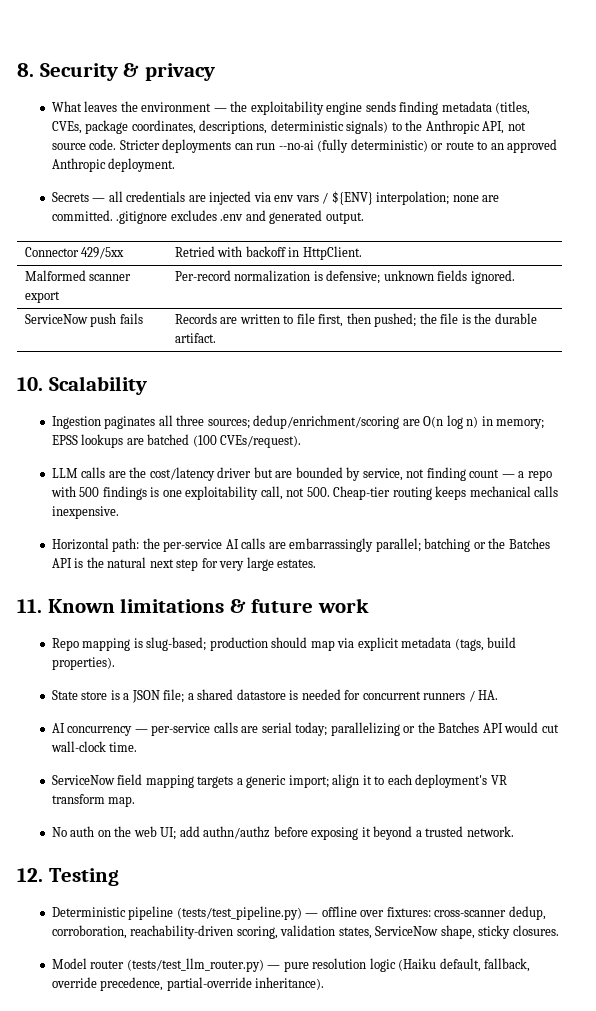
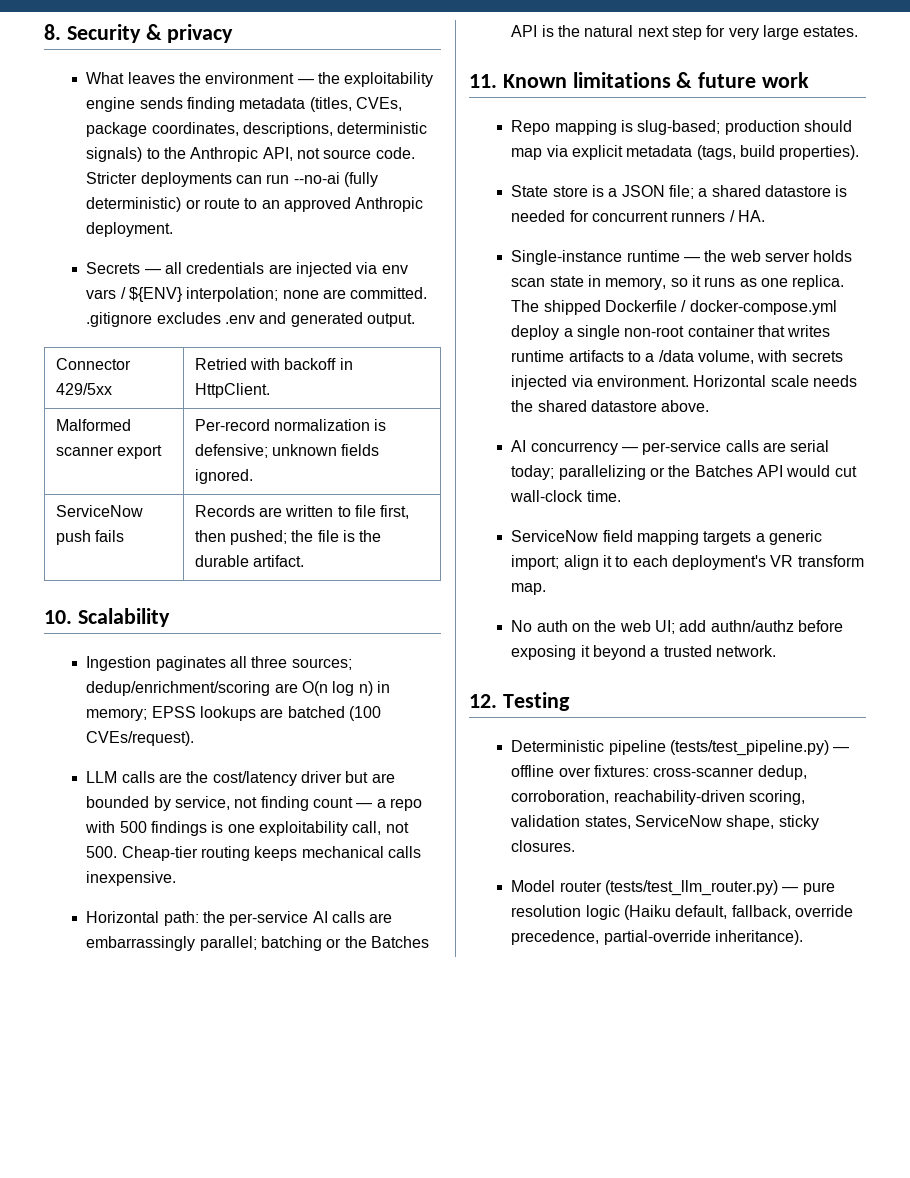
(499, 695) none -> [511,250,853,265] [511,275,845,290] [511,300,837,315] [511,325,831,340] [511,350,843,364] [511,375,858,390] [511,400,710,412] // Single-instance runtime — the web server holds scan state in memory, so it runs as one replica. The shipped Dockerfile / docker-compose.yml deploy a single non-root container that writes runtime artifacts to a /data volume, with secrets injected via environment. Horizontal scale needs the shared datastore above.

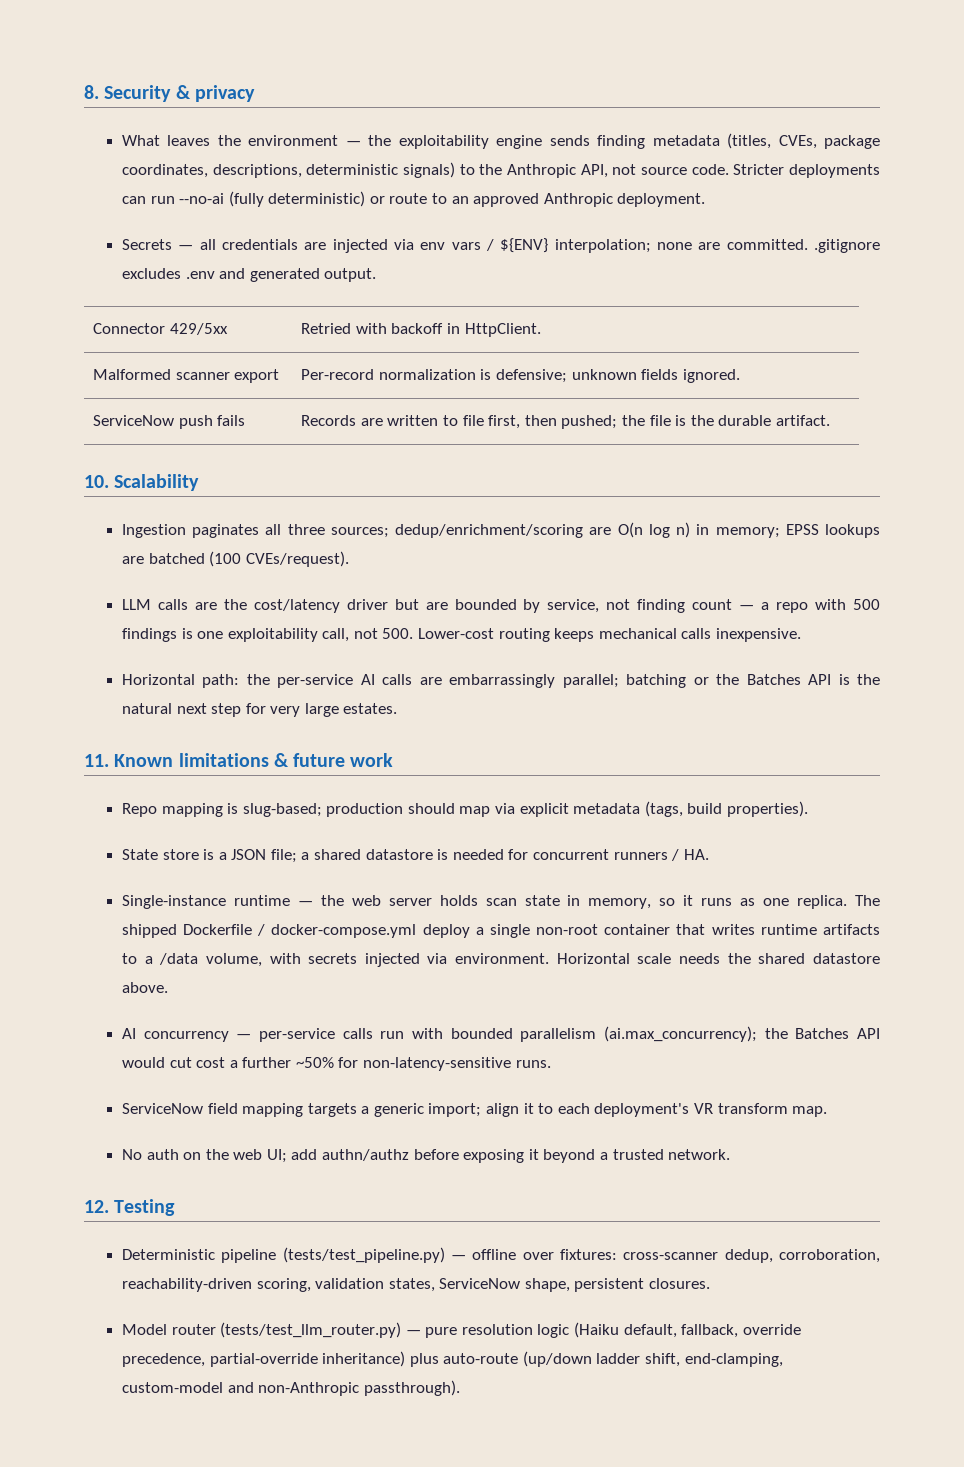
[121,846,198,861] Cheap-tier -> [418,628,495,639] Lower-cost
[763,440,830,452] [511,465,666,480] are serial today; parallelizing or -> [380,1026,757,1042] run with bounded parallelism (ai.max_concurrency);
[510,490,621,502] wall-clock time. -> [196,1057,551,1071] cost a further ~50% for non-latency-sensitive runs.
[778,815,819,830] sticky -> [574,1278,645,1292] persistent
[715,930,804,945] inheritance). -> [322,1351,783,1367] [121,1380,460,1396] inheritance) plus auto-route (up/down ladder shift, end-clamping, custom-model and non-Anthropic passthrough).

